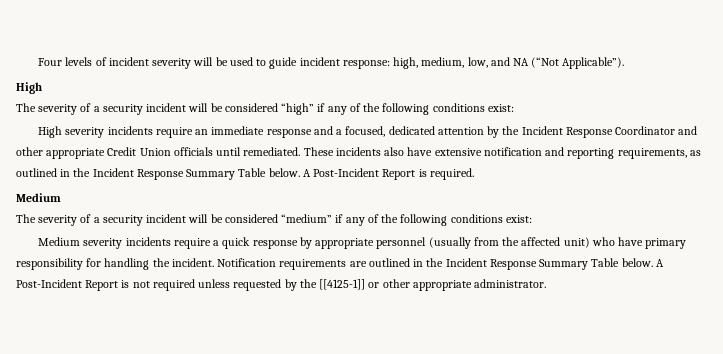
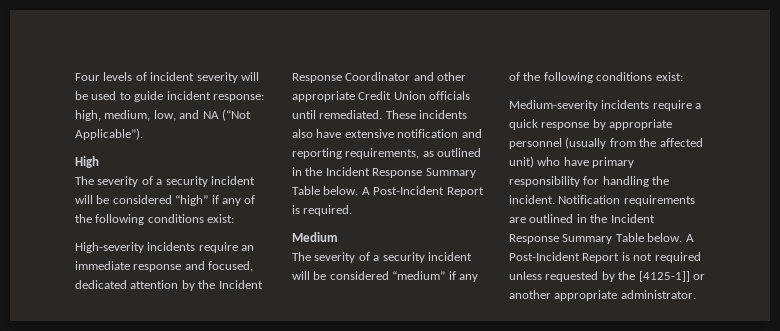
[38,126,105,138] High severity -> [75,242,144,253] High-severity
[336,129,343,135] a -> (205, 265) none
[38,237,123,249] Medium severity -> [509,100,598,111] Medium-severity
[319,279,410,290] [[4125-1]] or other -> [638,271,705,282] [509,290,551,299] [4125-1]] or another

